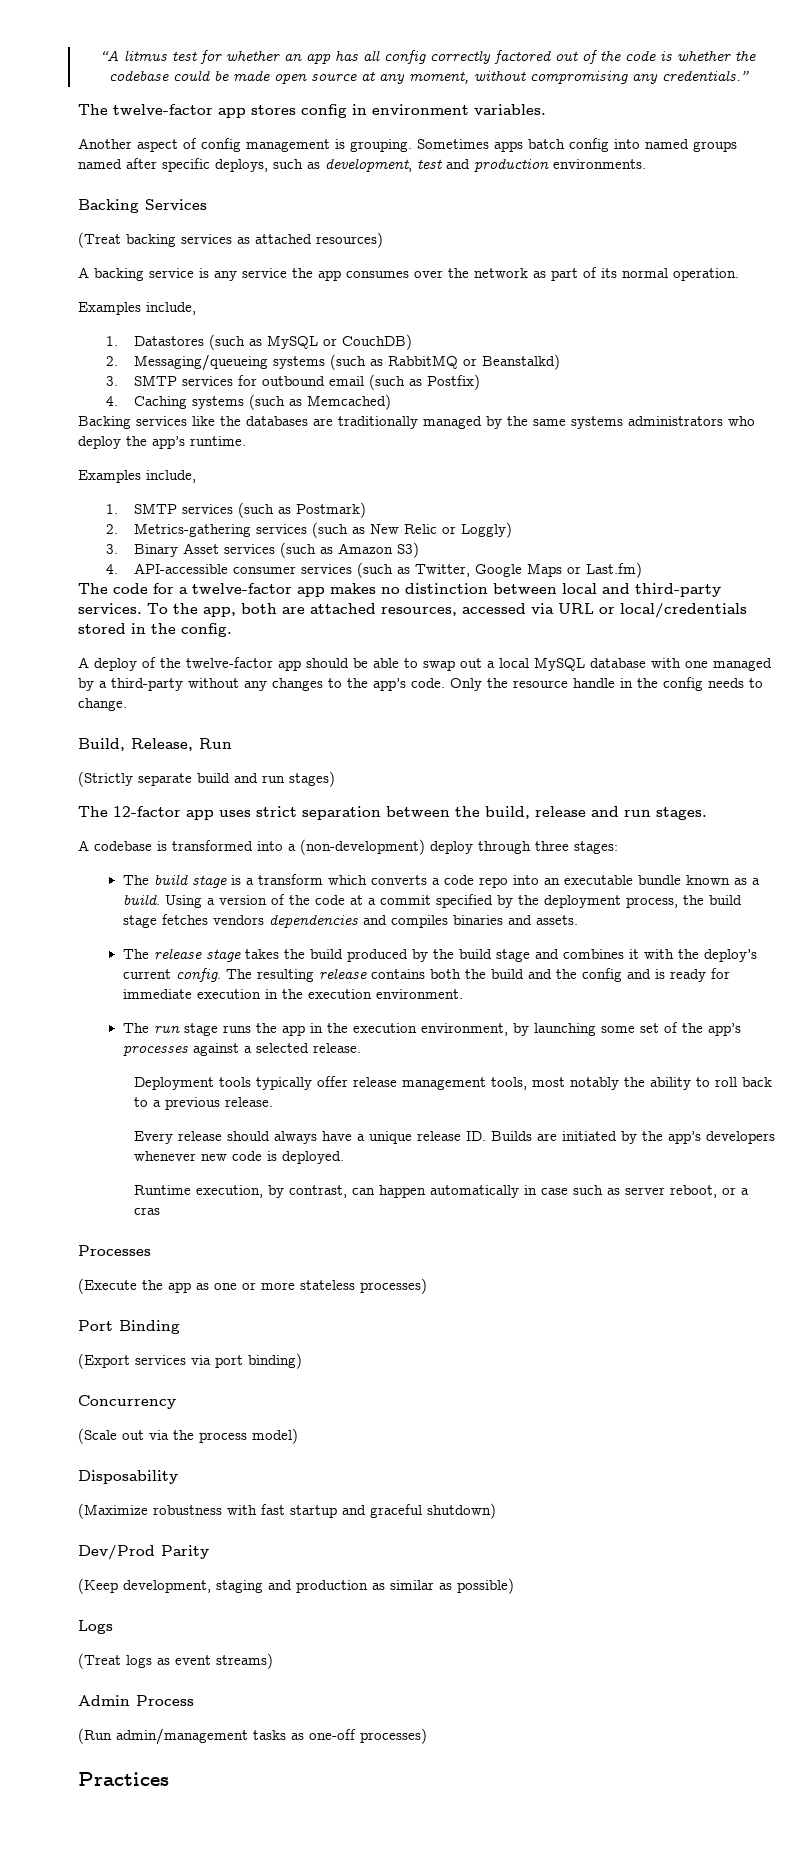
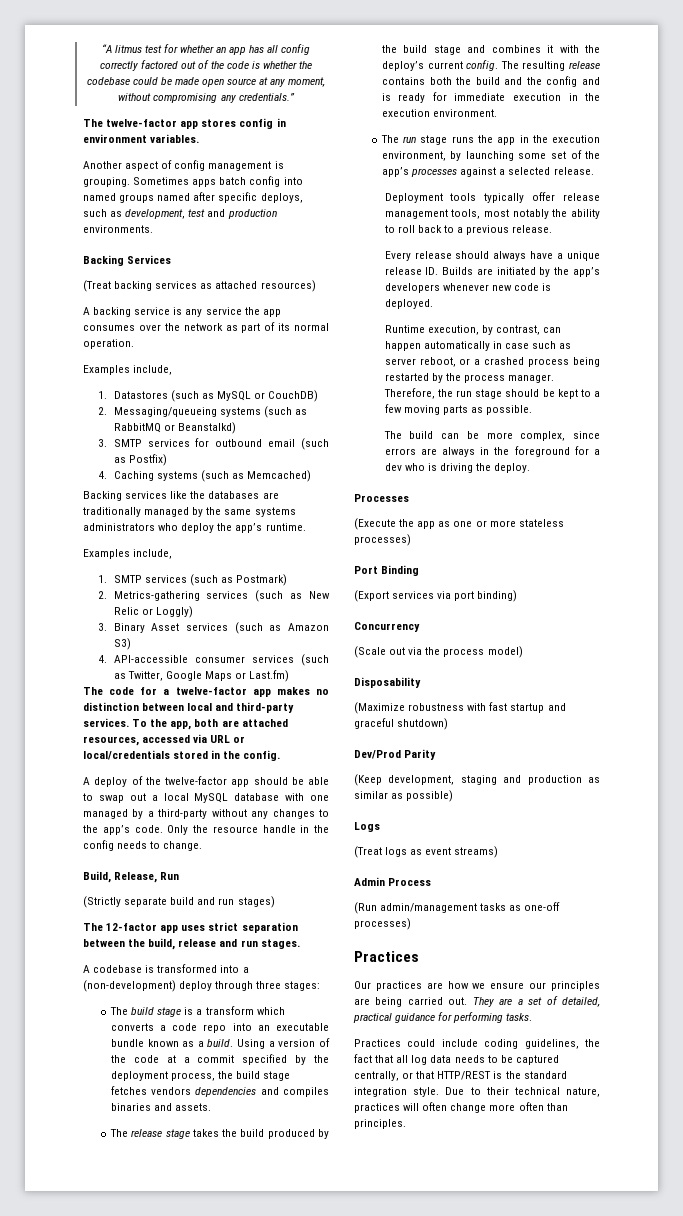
[134,1207,161,1215] cras -> [484,357,600,367] [384,373,555,383] [383,388,600,399] [384,404,533,415] [383,431,600,441] [384,446,600,457] [384,463,531,473] crashed process being restarted by the process manager. Therefore, the run stage should be kept to a few moving parts as possible. // The build can be more complex, since errors are always in the foreground for a dev who is driving the deploy.
(169, 1779) none -> [354,981,600,991] [354,996,600,1007] [353,1012,533,1023] [354,1039,600,1049] [354,1054,559,1065] [354,1071,567,1081] [354,1087,600,1097] [354,1102,568,1113] [354,1119,406,1129] // Our practices are how we ensure our principles are being carried out. They are a set of detailed, practical guidance for performing tasks. // Practices could include coding guidelines, the fact that all log data needs to be captured centrally, or that HTTP/REST is the standard integration style. Due to their technical nature, practices will often change more often than principles.

